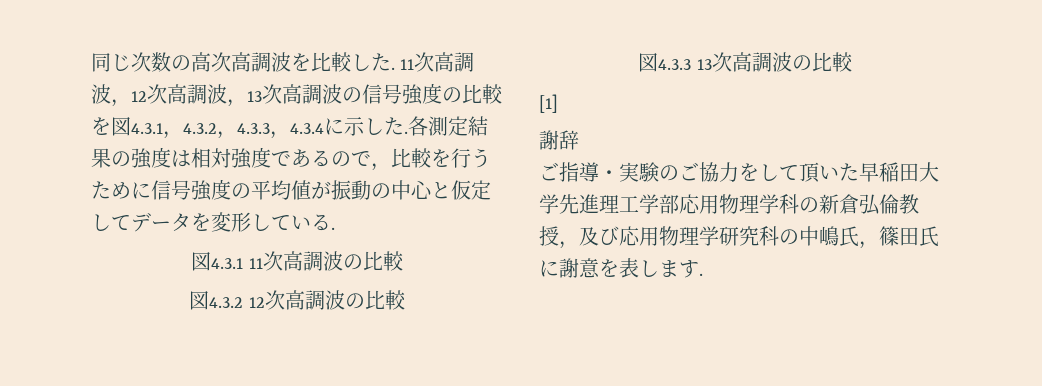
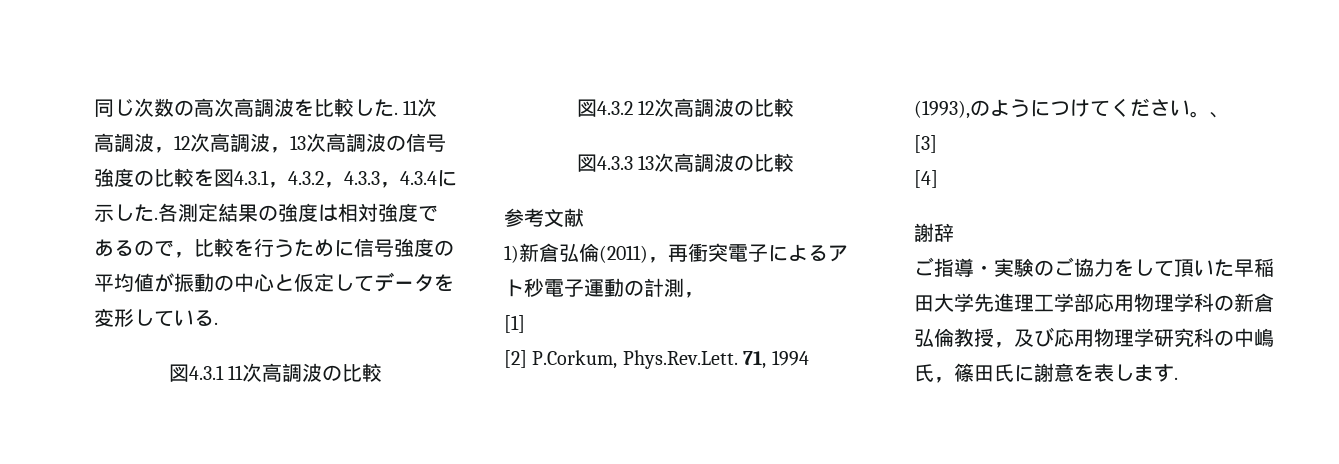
[539,94,558,113] [1] -> [504,208,584,227] [504,243,848,263] [504,278,704,298] [504,315,525,333] [504,350,809,369] [914,98,1230,119] [914,135,937,153] [914,170,938,188] 参考文献 // 1)新倉弘倫(2011)，再衝突電子によるアト秒電子運動の計測， // [1] // [2] P.Corkum, Phys.Rev.Lett. 71, 1994 (1993),のようにつけてください。、 // [3] // [4]

